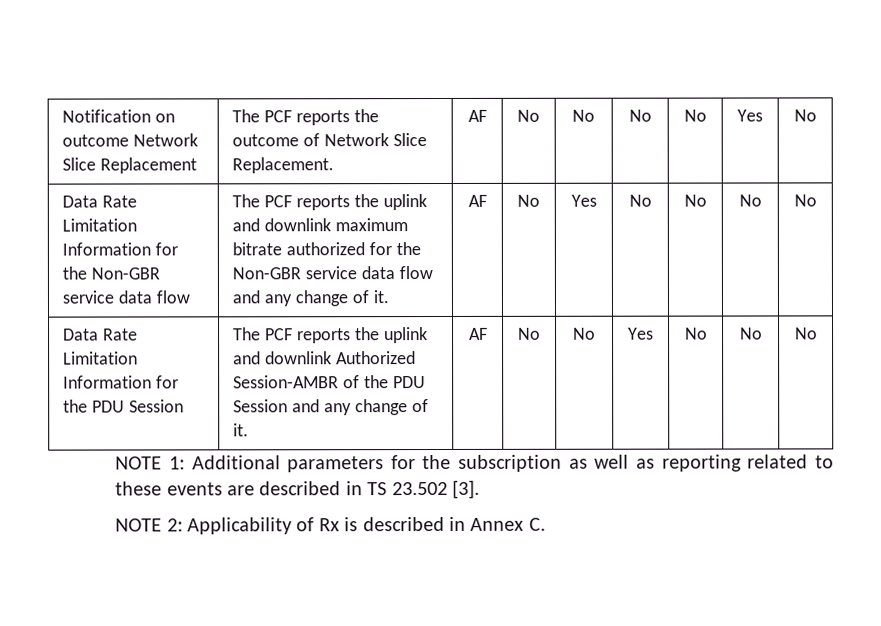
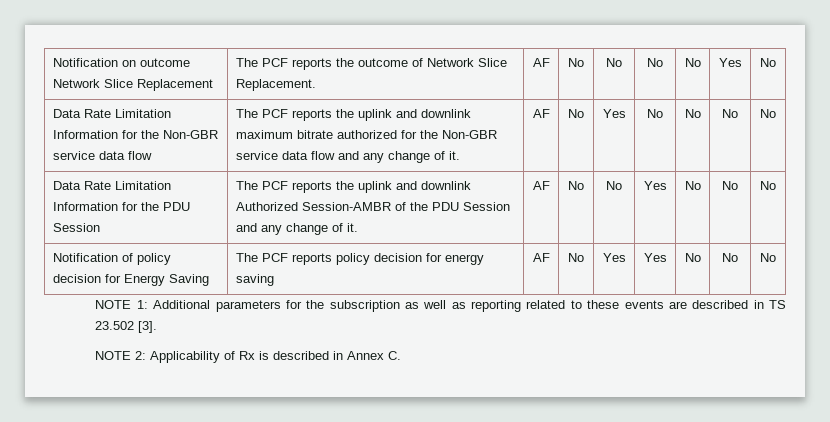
(818, 333) none -> [52,253,171,265] [52,274,209,286] [235,253,484,265] [235,274,274,286] [532,253,550,262] [568,253,584,262] [602,253,626,262] [643,253,667,262] [684,253,701,262] [722,253,738,262] [760,253,776,262] // Notification of policy decision for Energy Saving | The PCF reports policy decision for energy saving | AF | No | Yes | Yes | No | No | No

